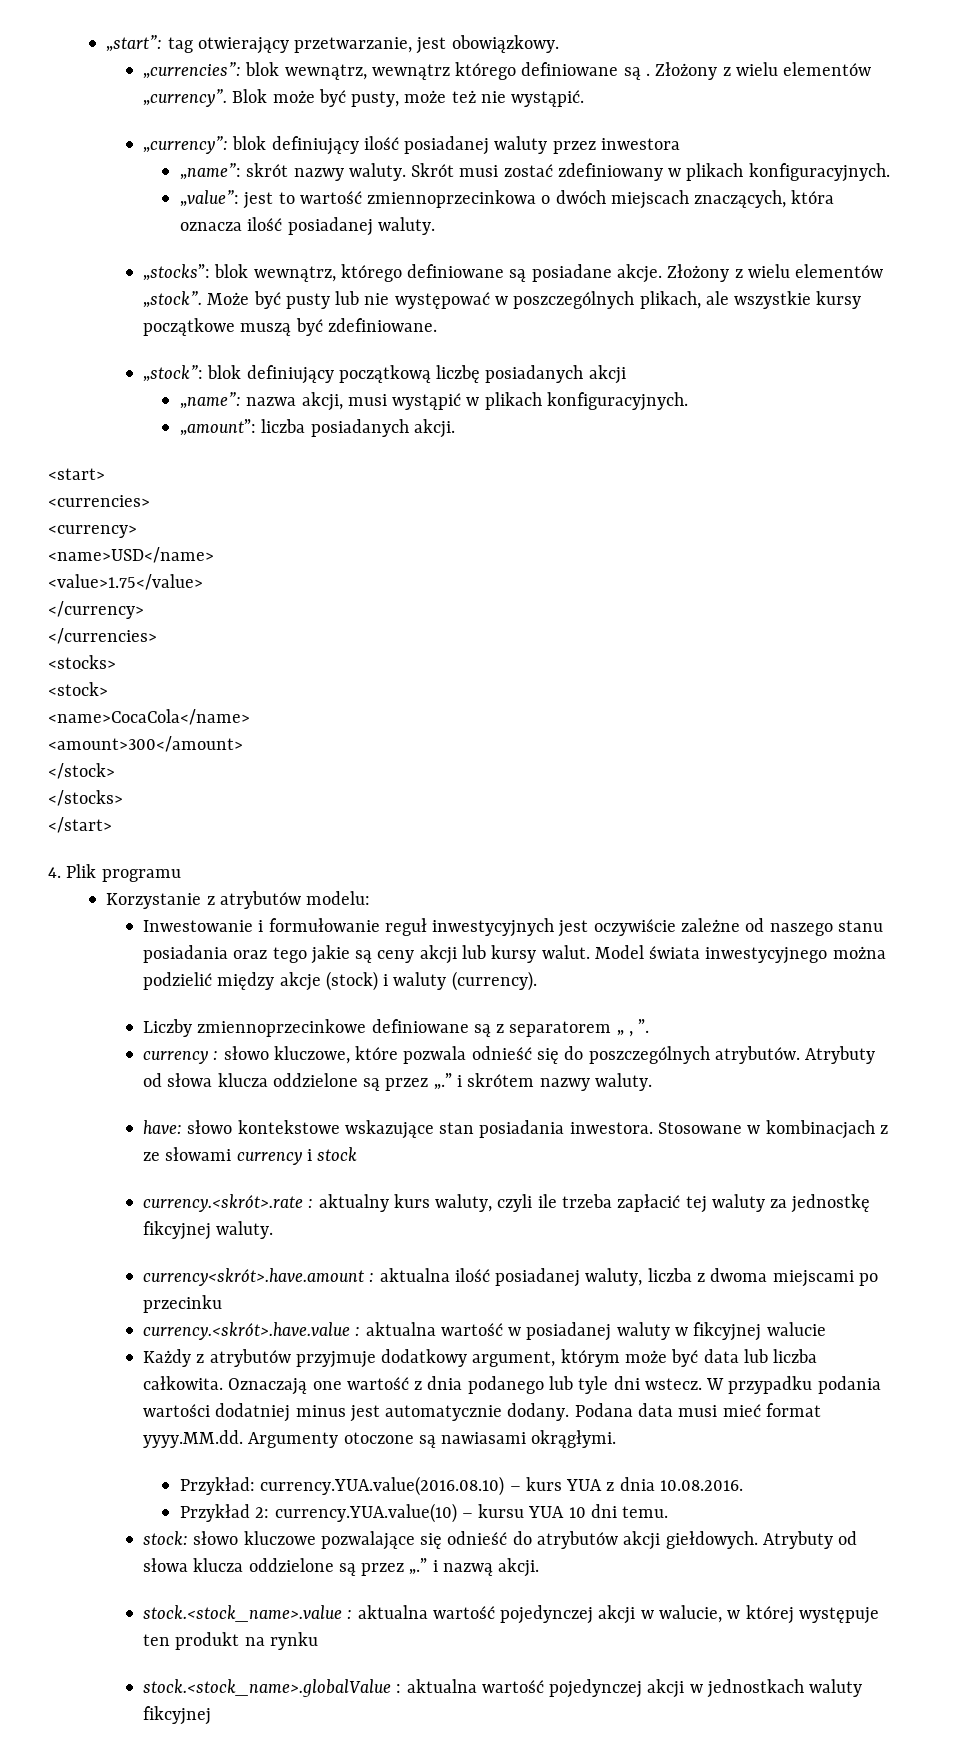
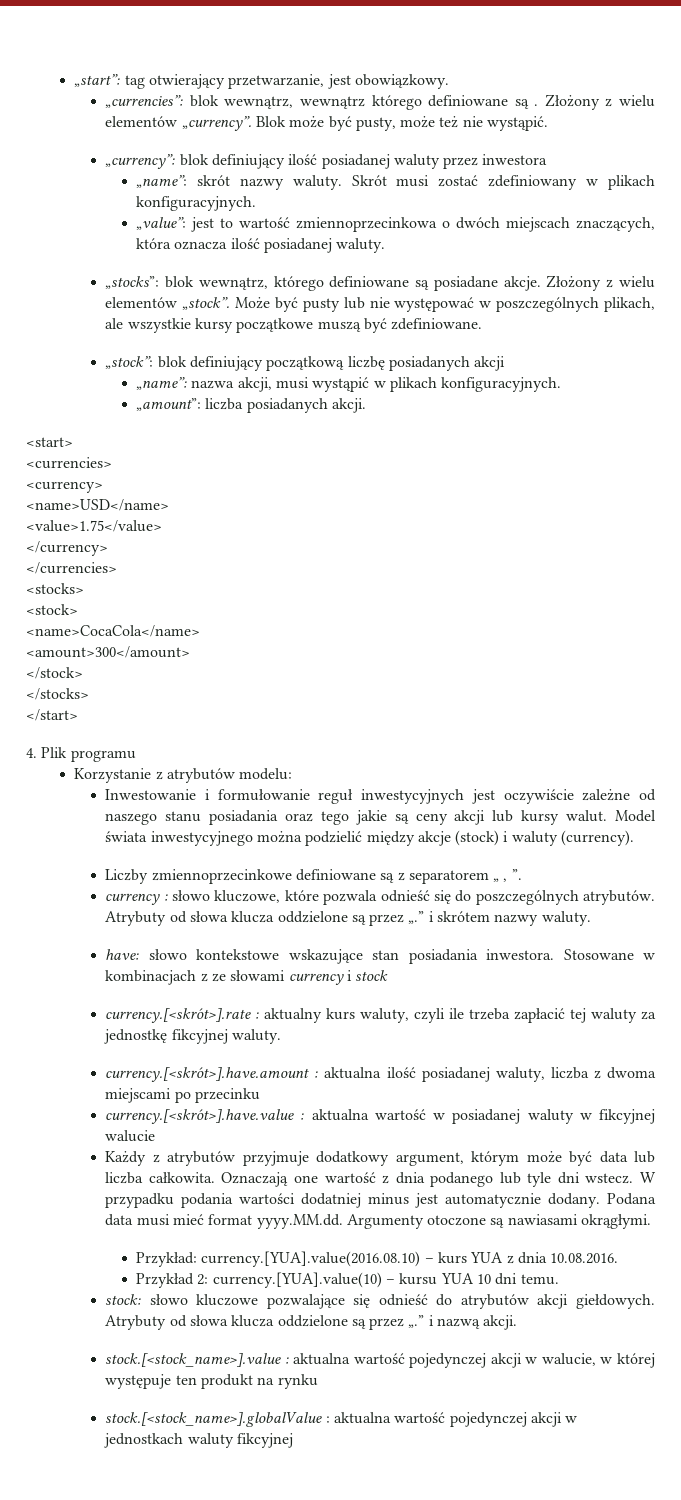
[143,1194,304,1212] currency.<skrót>.rate -> [105,1008,252,1023] currency.[<skrót>].rate
[143,1268,365,1286] currency<skrót>.have.amount -> [105,1067,310,1082] currency.[<skrót>].have.amount
[143,1322,351,1340] currency.<skrót>.have.value -> [105,1109,295,1124] currency.[<skrót>].have.value
[260,1476,505,1496] currency.YUA.value(2016.08.10) -> [201,1251,421,1267] currency.[YUA].value(2016.08.10)
[274,1503,457,1523] currency.YUA.value(10) -> [212,1272,382,1288] currency.[YUA].value(10)
[143,1605,343,1622] stock.<stock_name>.value -> [105,1353,282,1367] stock.[<stock_name>].value
[143,1679,392,1697] stock.<stock_name>.globalValue -> [105,1412,323,1427] stock.[<stock_name>].globalValue

